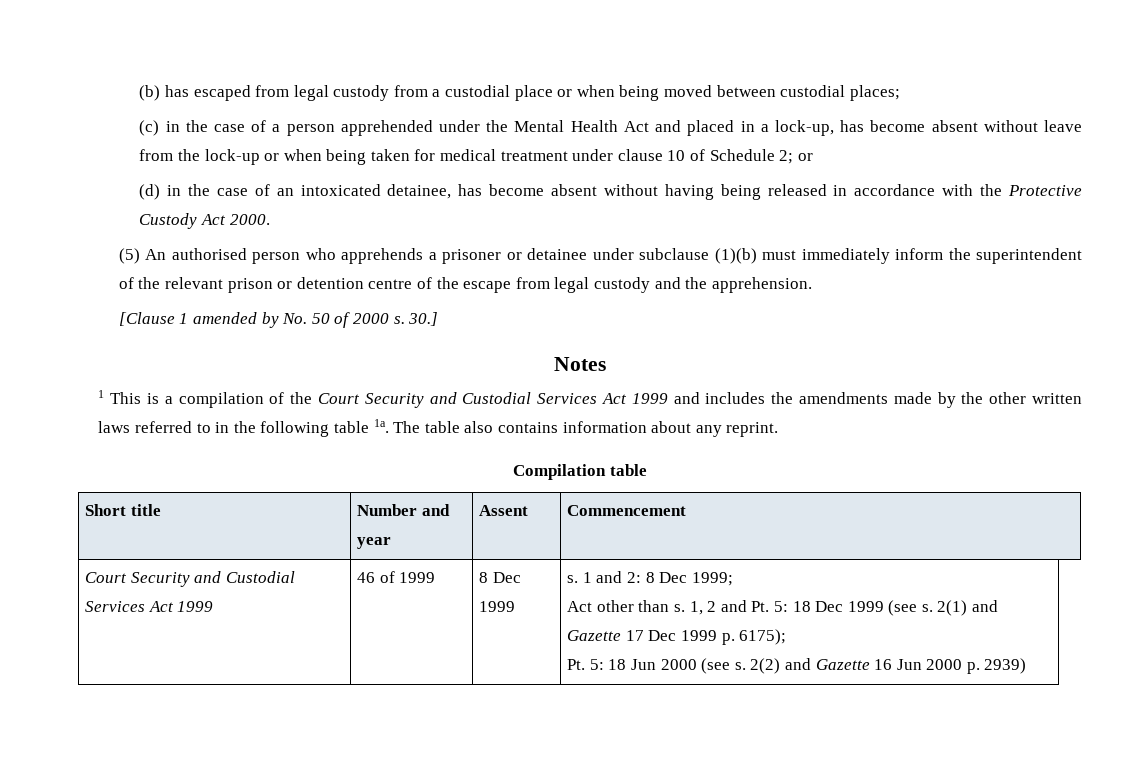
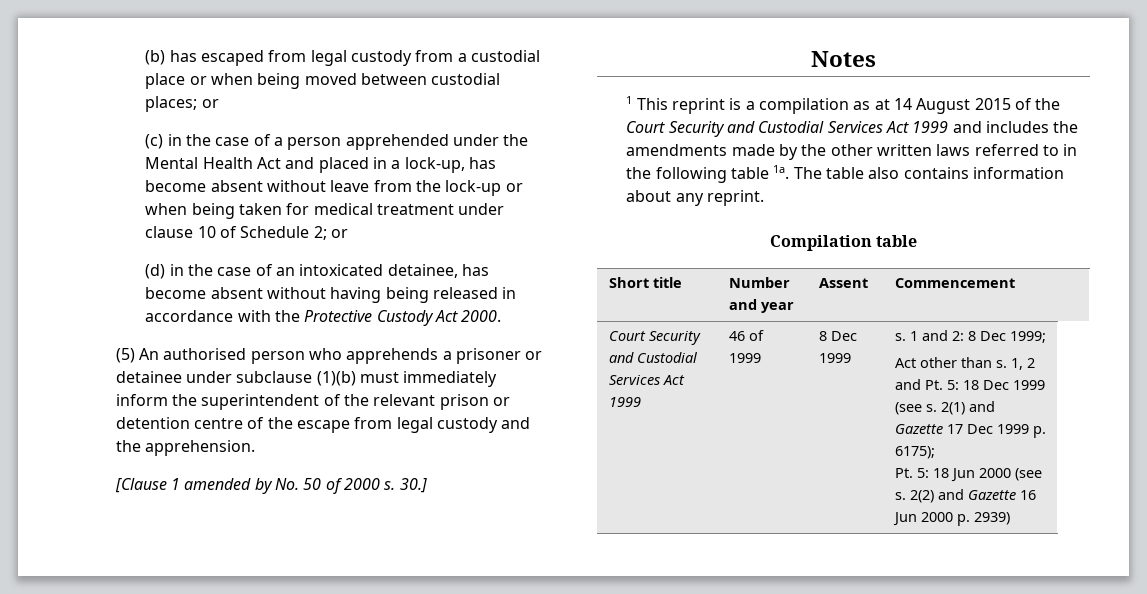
(900, 93) none -> [201,99,219,108] or
(142, 398) none -> [672,98,726,114] reprint
(264, 400) none -> [853,98,1011,114] as at 14 August 2015

